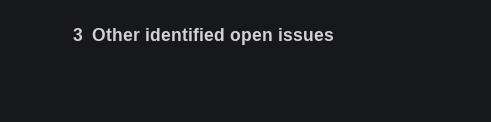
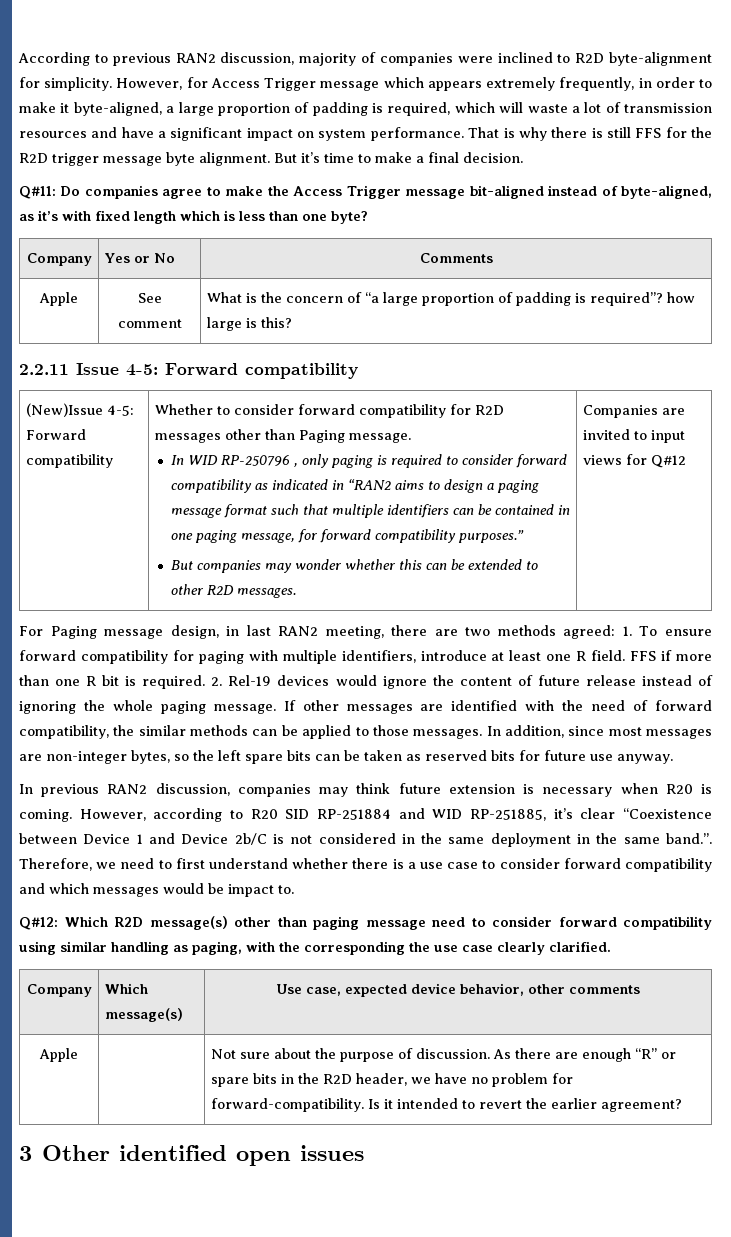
(73, 34) none -> [18,52,713,66] [19,77,713,91] [19,102,712,116] [19,127,713,141] [19,152,523,166] [19,185,712,199] [19,210,368,224] [26,253,92,266] [104,253,175,263] [419,253,493,263] [39,292,78,306] [137,293,162,303] [117,319,182,328] [206,292,695,306] [206,317,292,331] [19,363,359,379] [25,403,134,417] [25,429,86,440] [25,454,113,468] [154,404,504,418] [154,429,411,443] [170,454,567,468] [170,479,539,493] [170,504,570,518] [170,529,524,543] [170,559,538,573] [170,584,296,598] [582,405,685,418] [582,429,685,443] [582,454,686,468] [19,625,712,639] [19,650,712,664] [19,675,713,689] [19,700,713,714] [19,725,712,739] [19,750,673,764] [19,783,713,797] [19,808,712,822] [19,833,712,847] [19,858,712,872] [19,883,294,897] [19,916,712,930] [19,941,611,955] [26,984,92,997] [104,983,148,994] [104,1008,183,1022] [276,983,640,997] [39,1048,78,1062] [210,1048,676,1062] [210,1073,573,1087] [210,1098,682,1112] According to previous RAN2 discussion, majority of companies were inclined to R2D byte-alignment for simplicity. However, for Access Trigger message which appears extremely frequently, in order to make it byte-aligned, a large proportion of padding is required, which will waste a lot of transmission resources and have a significant impact on system performance. That is why there is still FFS for the R2D trigger message byte alignment. But it’s time to make a final decision. // Q#11: Do companies agree to make the Access Trigger message bit-aligned instead of byte-aligned, as it’s with fixed length which is less than one byte? // Company | Yes or No | Comments // Apple | See comment | What is the concern of “a large proportion of padding is required”? how large is this? // 2.2.11 Issue 4-5: Forward compatibility // (New)Issue 4-5: Forward compatibility | Whether to consider forward compatibility for R2D messages other than Paging message. // In WID RP-250796 , only paging is required to consider forward compatibility as indicated in “RAN2 aims to design a paging message format such that multiple identifiers can be contained in one paging message, for forward compatibility purposes.” // But companies may wonder whether this can be extended to other R2D messages. | Companies are invited to input views for Q#12 // For Paging message design, in last RAN2 meeting, there are two methods agreed: 1. To ensure forward compatibility for paging with multiple identifiers, introduce at least one R field. FFS if more than one R bit is required. 2. Rel-19 devices would ignore the content of future release instead of ignoring the whole paging message. If other messages are identified with the need of forward compatibility, the similar methods can be applied to those messages. In addition, since most messages are non-integer bytes, so the left spare bits can be taken as reserved bits for future use anyway. // In previous RAN2 discussion, companies may think future extension is necessary when R20 is coming. However, according to R20 SID RP-251884 and WID RP-251885, it’s clear “Coexistence between Device 1 and Device 2b/C is not considered in the same deployment in the same band.”. Therefore, we need to first understand whether there is a use case to consider forward compatibility and which messages would be impact to. // Q#12: Which R2D message(s) other than paging message need to consider forward compatibility using similar handling as paging, with the corresponding the use case clearly clarified. // Company | Which message(s) | Use case, expected device behavior, other comments // Apple | | Not sure about the purpose of discussion. As there are enough “R” or spare bits in the R2D header, we have no problem for forward-compatibility. Is it intended to revert the earlier agreement? //

